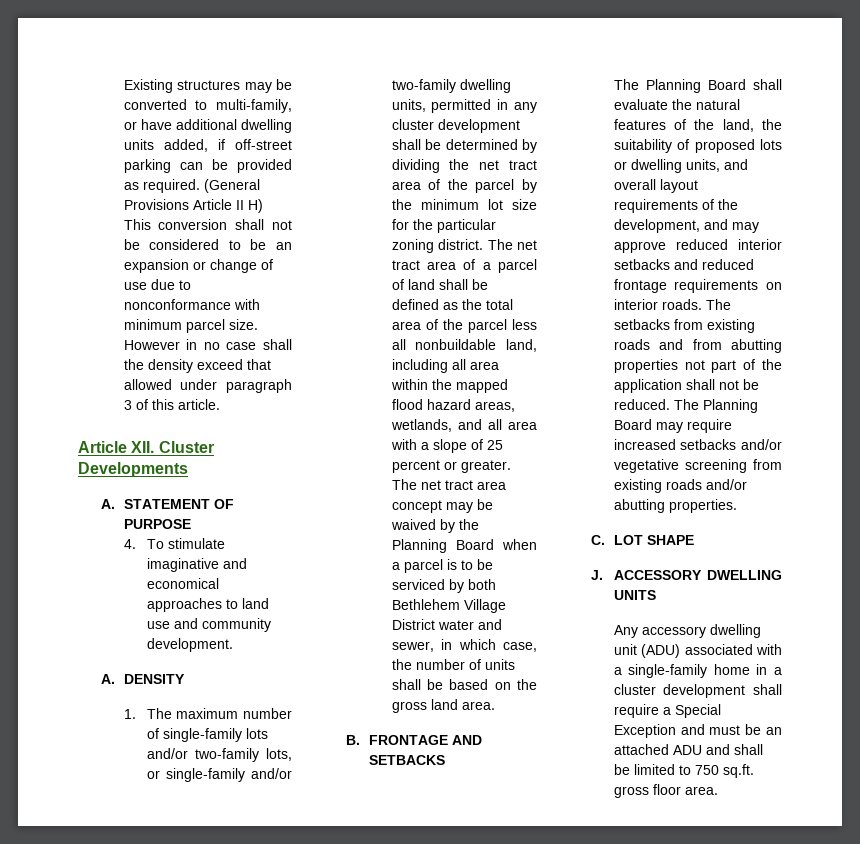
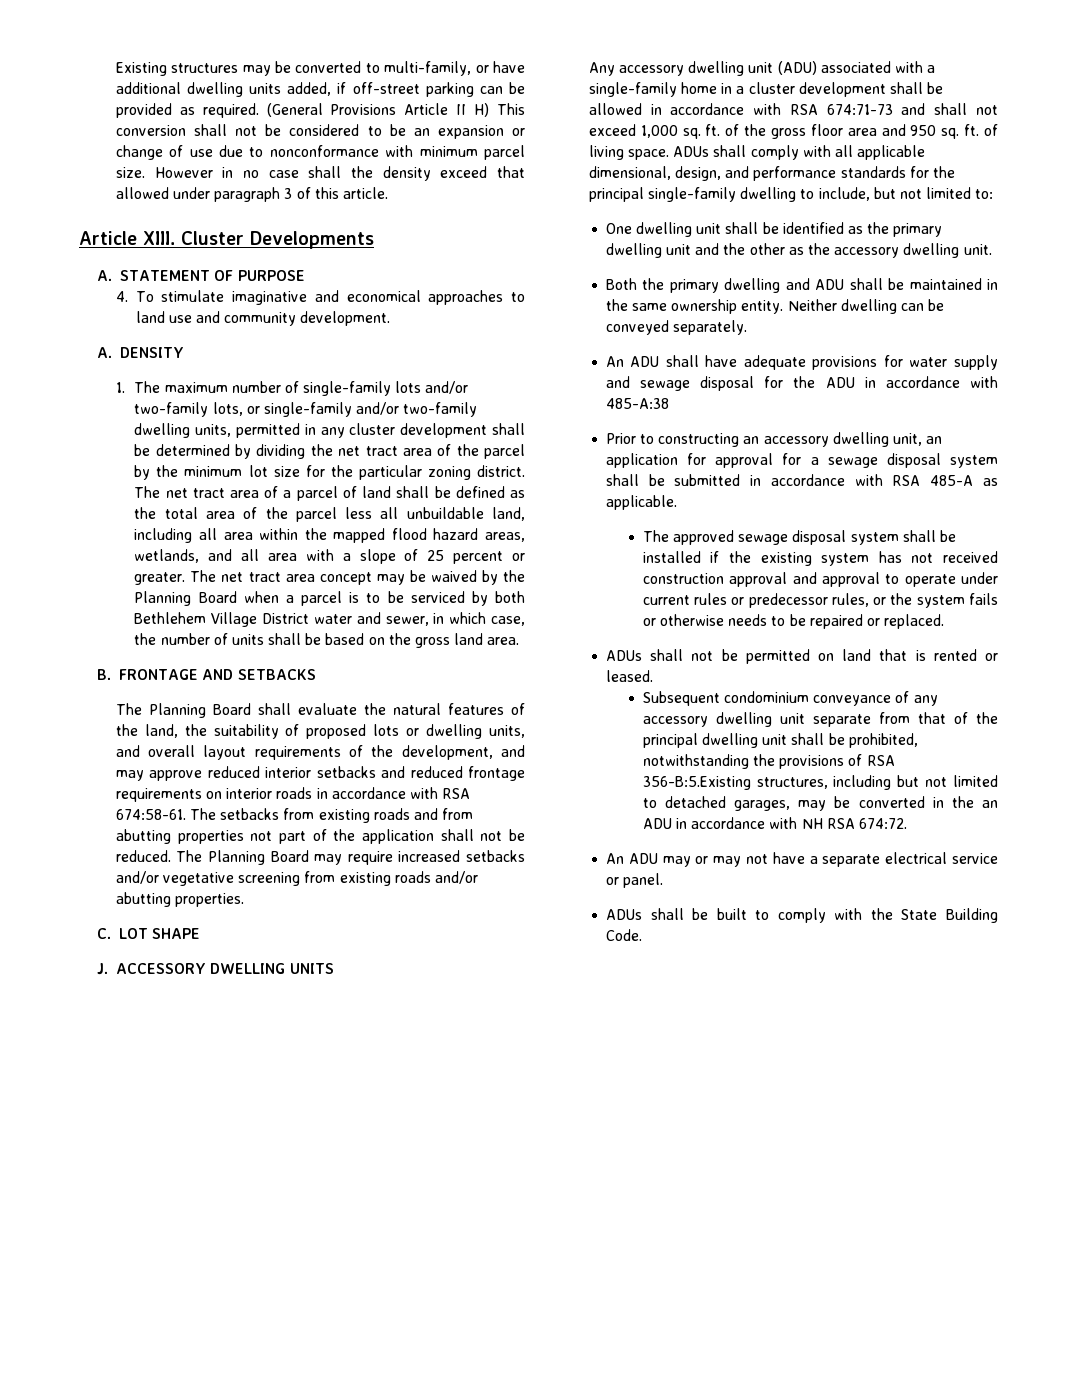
[131,441,155,453] XII. -> [143,231,175,245] XIII.
[415,339,497,350] nonbuildable -> [406,507,484,519] unbuildable
[661,299,702,310] roads. -> [276,787,471,799] [115,809,186,820] roads in accordance with RSA 674:58-61.
[613,704,721,718] [613,724,782,738] [613,744,763,755] [613,764,754,778] [613,784,718,798] require a Special Exception and must be an attached ADU and shall be limited to 750 sq.ft. gross floor area. -> [927,82,944,94] [588,103,998,115] [588,124,998,139] [588,145,926,160] [588,166,955,181] [588,187,994,202] [605,222,943,237] [605,243,992,258] [605,278,998,293] [605,299,945,314] [605,320,748,335] [605,355,998,370] [605,376,998,391] [605,398,669,409] [605,432,943,447] [605,453,998,468] [605,474,998,486] [605,495,677,510] [642,530,956,545] [642,551,999,566] [642,572,998,587] [642,593,998,608] [642,614,945,629] [605,649,998,664] [605,670,653,682] [642,691,938,706] [642,712,998,727] [642,733,918,748] [642,754,895,769] [642,775,998,790] [642,796,998,811] [642,817,907,829] [605,852,998,867] [605,873,664,888] [605,908,998,923] [605,929,642,941] be allowed in accordance with RSA 674:71-73 and shall not exceed 1,000 sq. ft. of the gross floor area and 950 sq. ft. of living space. ADUs shall comply with all applicable dimensional, design, and performance standards for the principal single-family dwelling to include, but not limited to: // One dwelling unit shall be identified as the primary dwelling unit and the other as the accessory dwelling unit. // Both the primary dwelling and ADU shall be maintained in the same ownership entity. Neither dwelling can be conveyed separately. // An ADU shall have adequate provisions for water supply and sewage disposal for the ADU in accordance with 485-A:38 // Prior to constructing an accessory dwelling unit, an application for approval for a sewage disposal system shall be submitted in accordance with RSA 485-A as applicable. // The approved sewage disposal system shall be installed if the existing system has not received construction approval and approval to operate under current rules or predecessor rules, or the system fails or otherwise needs to be repaired or replaced. // ADUs shall not be permitted on land that is rented or leased. // Subsequent condominium conveyance of any accessory dwelling unit separate from that of the principal dwelling unit shall be prohibited, notwithstanding the provisions of RSA 356-B:5.Existing structures, including but not limited to detached garages, may be converted in the an ADU in accordance with NH RSA 674:72. // An ADU may or may not have a separate electrical service or panel. // ADUs shall be built to comply with the State Building Code.

